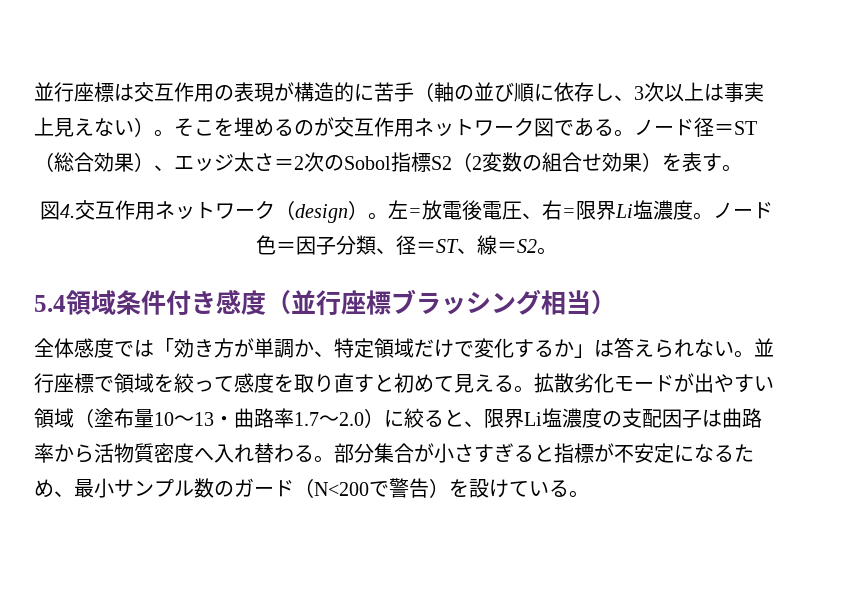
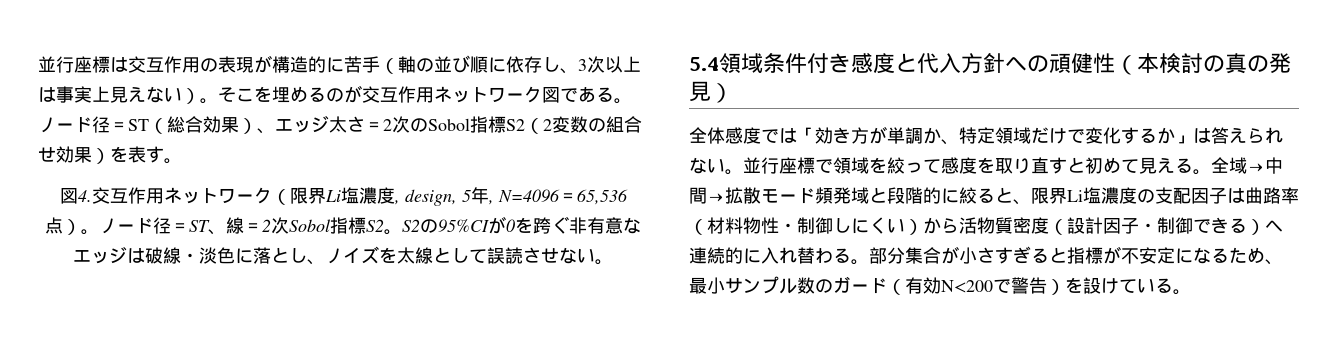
[294,200,773,223] [255,235,537,255] design）。左=放電後電圧、右=限界Li塩濃度。ノード色＝因子分類、径＝ST、線＝S2 -> [289,187,628,206] [45,216,641,235] [73,246,595,265] 限界Li塩濃度, design, 5年, N=4096＝65,536点）。ノード径＝ST、線＝2次Sobol指標S2。S2の95%CIが0を跨ぐ非有意なエッジは破線・淡色に落とし、ノイズを太線として誤読させない
[266,289,591,316] （並行座標ブラッシング相当 -> [895,53,1291,75] [689,81,711,102] と代入方針への頑健性（本検討の真の発見
[534,373,774,393] [34,408,384,428] 拡散劣化モードが出やすい領域（塗布量10〜13・曲路率1.7〜2.0） -> [1211,157,1283,174] [689,187,941,204] 全域→中間→拡散モード頻発域と段階的
[54,443,214,463] から活物質密度へ -> [689,217,1283,235] [689,247,761,264] （材料物性・制御しにくい）から活物質密度（設計因子・制御できる）へ連続的に
(314, 488) none -> [905,277,941,294] 有効

